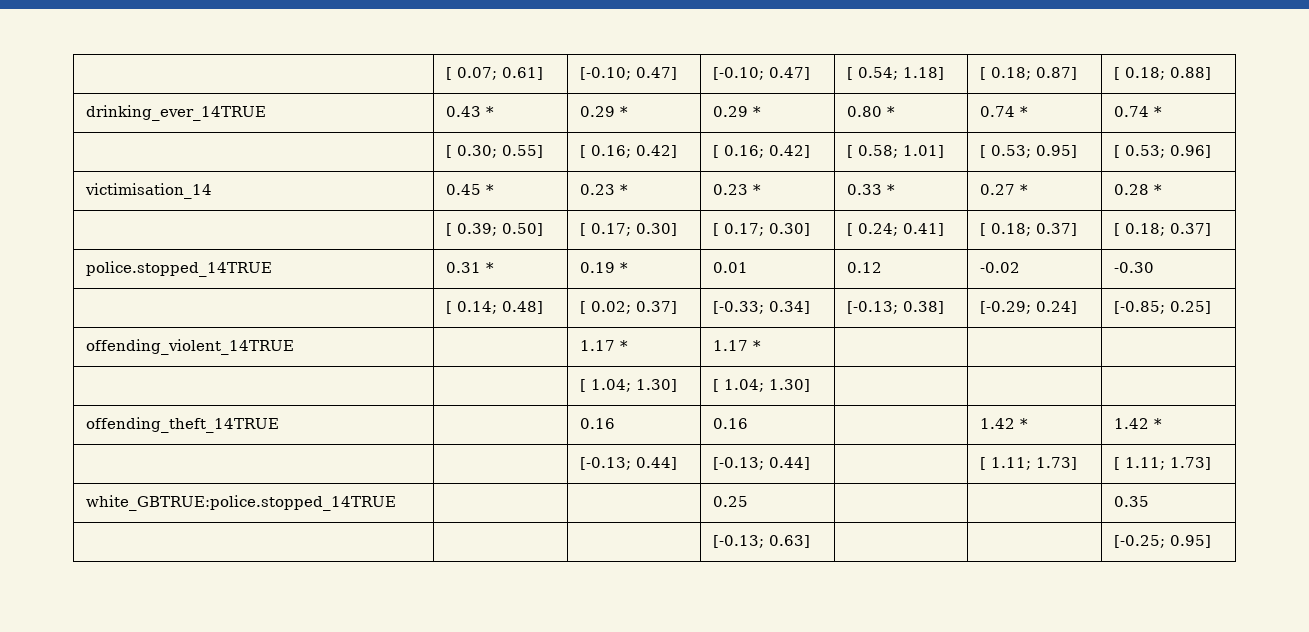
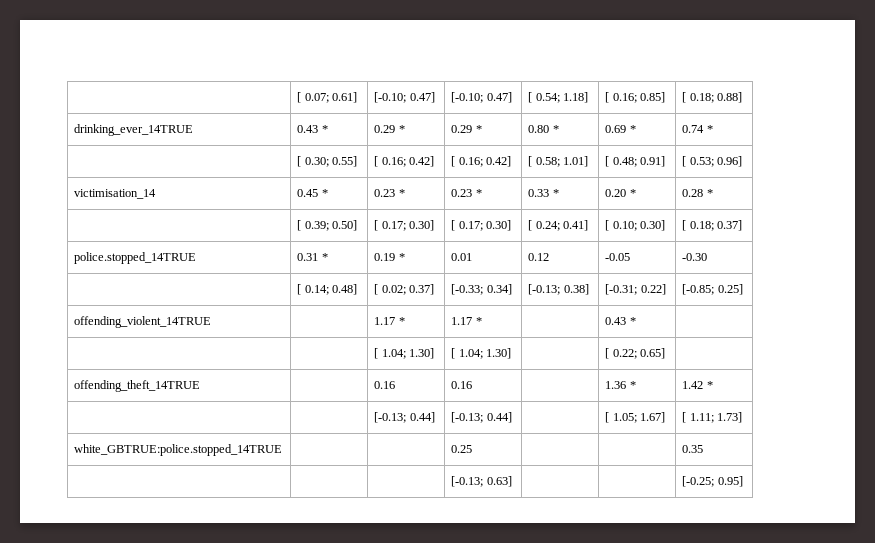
[991,67,1078,80] 0.18; 0.87] -> [612,92,665,103] 0.16; 0.85]
[980,106,1016,117] 0.74 -> [605,125,627,133] 0.69
[991,145,1078,158] 0.53; 0.95] -> [612,156,665,167] 0.48; 0.91]
[980,184,1016,195] 0.27 -> [605,189,627,197] 0.20
[991,223,1078,236] 0.18; 0.37] -> [612,220,665,231] 0.10; 0.30]
[980,262,1021,273] -0.02 -> [605,253,631,261] -0.05
[980,301,1078,314] [-0.29; 0.24] -> [605,284,666,295] [-0.31; 0.22]
(762, 345) none -> [605,317,636,325] 0.43 *
(811, 385) none -> [605,348,665,359] [ 0.22; 0.65]
[980,418,1016,429] 1.42 -> [605,381,627,389] 1.36
[991,457,1078,470] 1.11; 1.73] -> [612,412,665,423] 1.05; 1.67]

